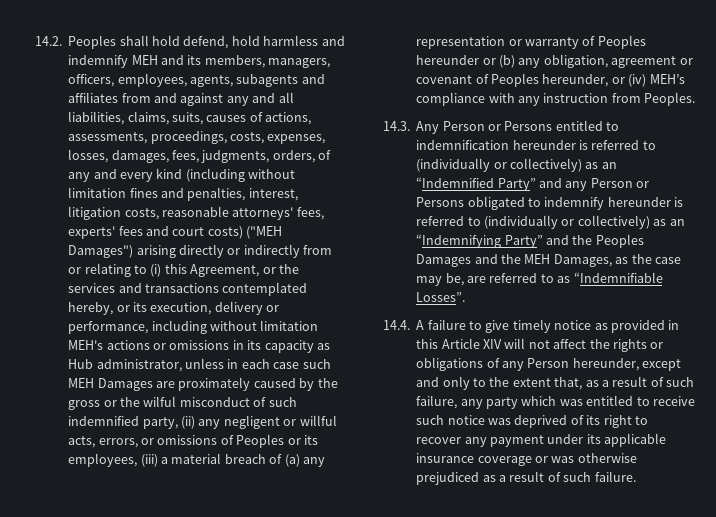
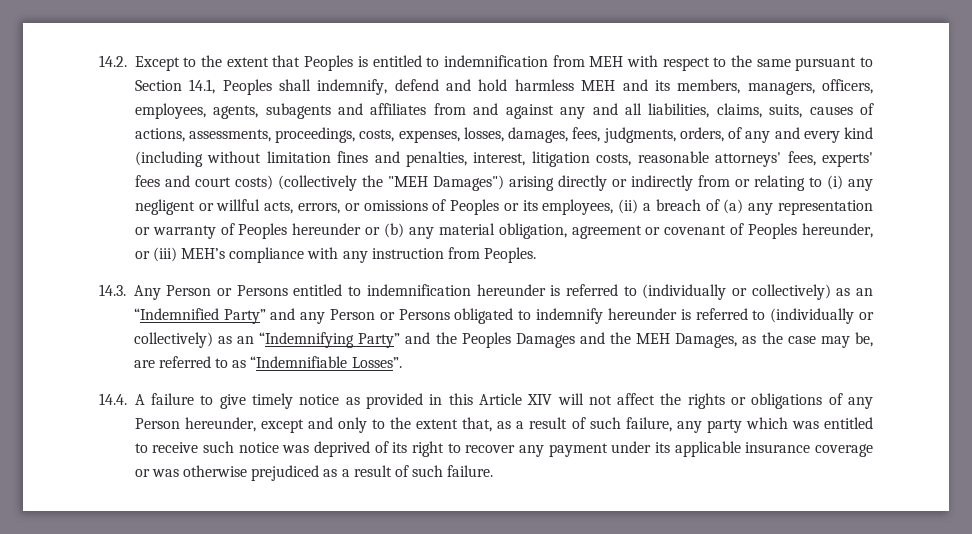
[68,35,345,49] [68,55,129,68] Peoples shall hold defend, hold harmless and indemnify -> [134,55,873,71] [134,79,574,95] Except to the extent that Peoples is entitled to indemnification from MEH with respect to the same pursuant to Section 14.1, Peoples shall indemnify, defend and hold harmless
[246,226,283,239] ("MEH -> [277,175,428,191] (collectively the "MEH
[164,264,299,277] [68,282,308,296] [68,301,280,315] [68,320,319,334] [68,340,330,353] [68,358,331,372] [68,377,338,391] [68,396,297,410] [68,416,195,429] this Agreement, or the services and transactions contemplated hereby, or its execution, delivery or performance, including without limitation MEH's actions or omissions in its capacity as Hub administrator, unless in each case such MEH Damages are proximately caused by the gross or the wilful misconduct of such indemnified party, (ii) -> (843, 182) none
[140,453,222,467] (iii) a material -> [618,199,652,214] (ii) a
(541, 63) none -> [438,223,495,235] material
[628,74,647,87] (iv) -> [152,247,177,262] (iii)

